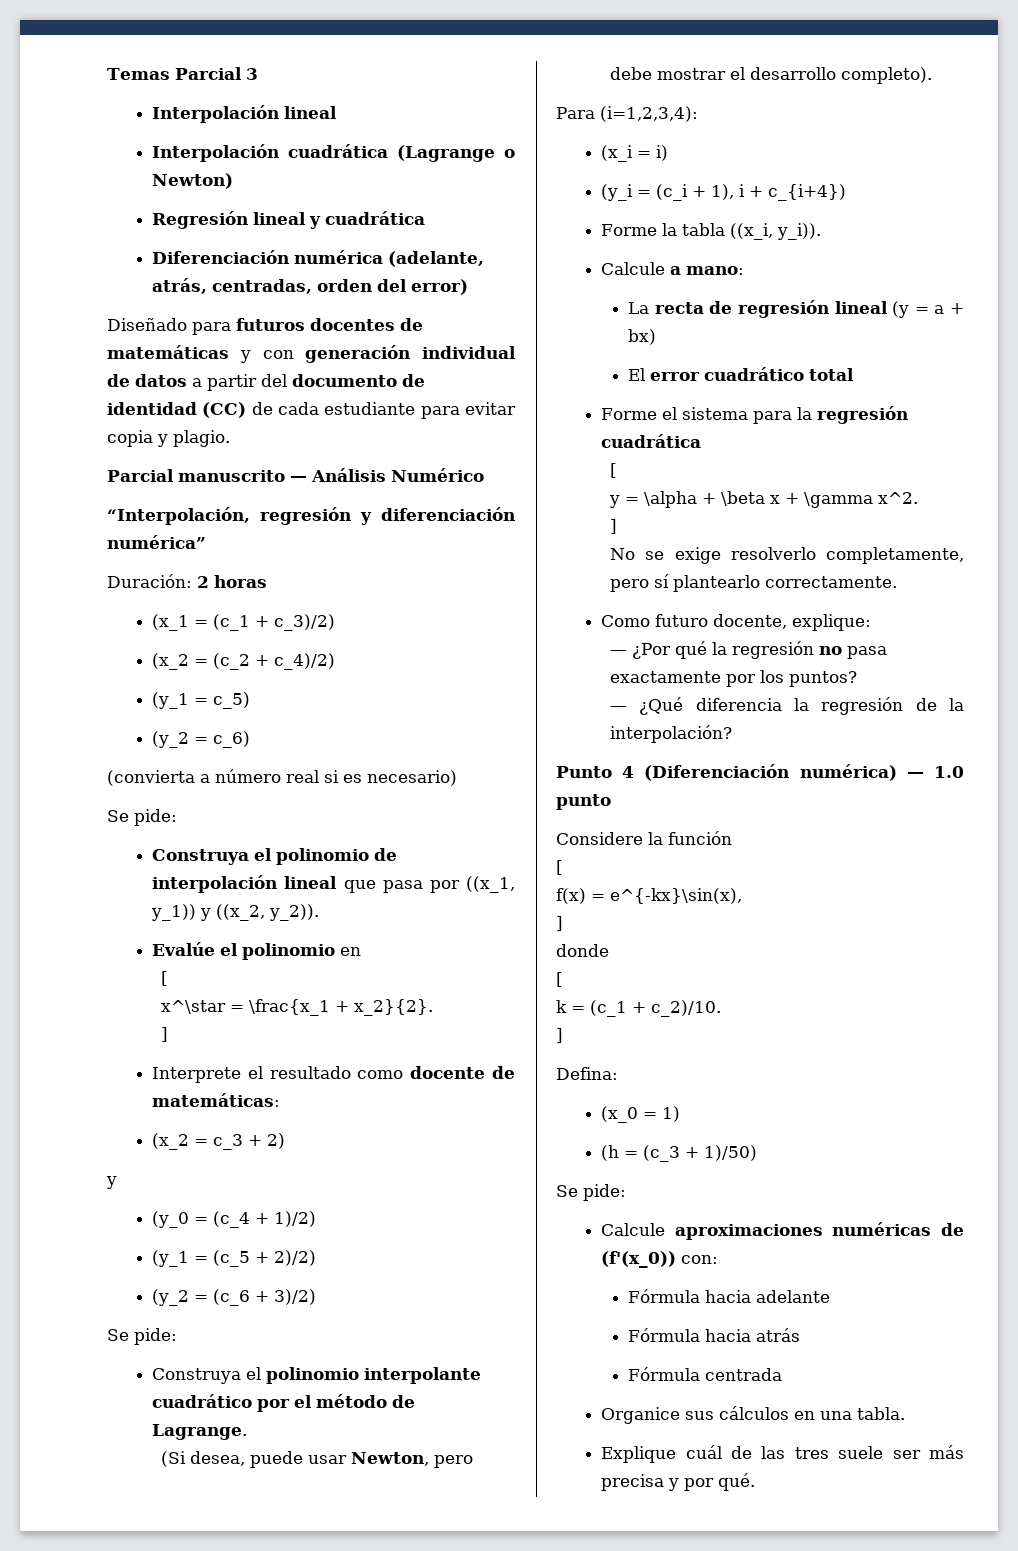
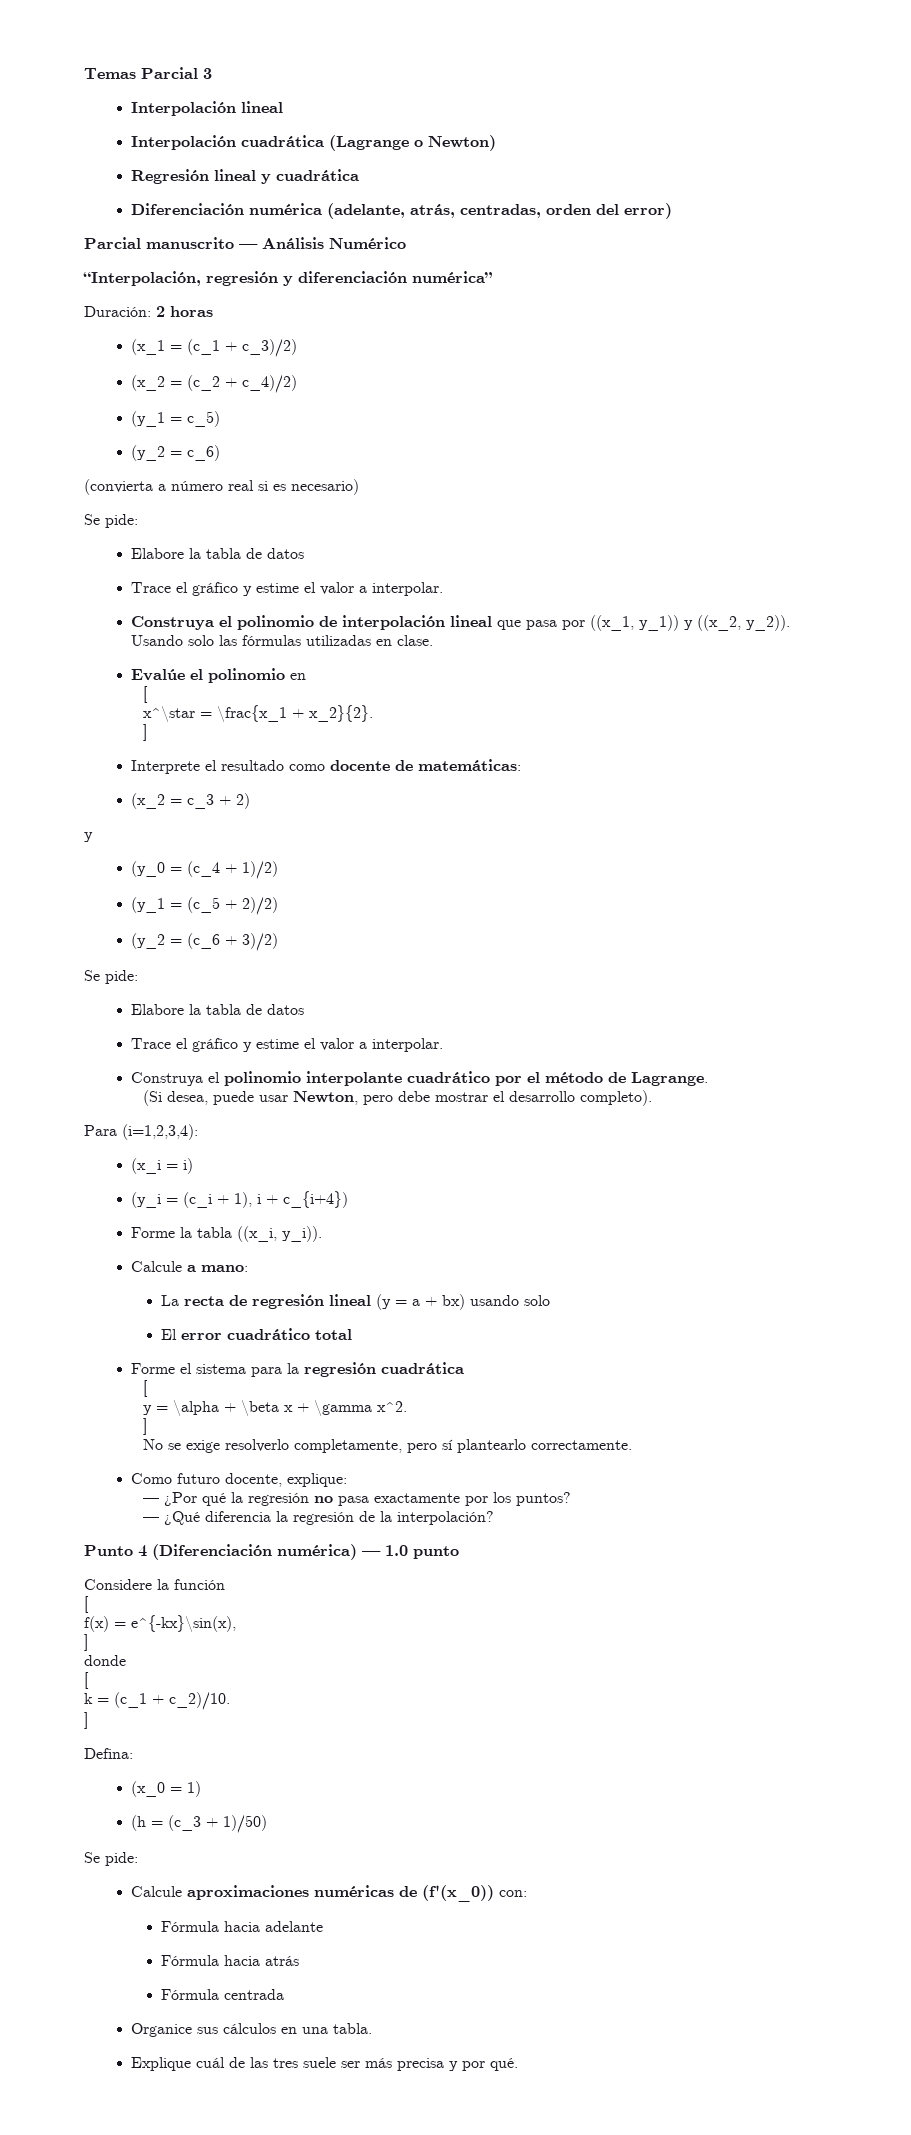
[107,318,423,335] [107,345,516,363] [107,374,425,391] [107,402,516,419] [107,430,230,447] // Diseñado para futuros docentes de matemáticas y con generación individual de datos a partir del documento de identidad (CC) de cada estudiante para evitar copia y plagio. -> (673, 211) none
(177, 817) none -> [131,548,305,559] [131,582,444,596] // Elabore la tabla de datos // Trace el gráfico y estime el valor a interpolar.
(320, 912) none -> [131,635,434,646] Usando solo las fórmulas utilizadas en clase.
(177, 1336) none -> [131,1004,305,1015] [131,1038,444,1052] // Elabore la tabla de datos // Trace el gráfico y estime el valor a interpolar.
(657, 337) none -> [469,1295,550,1306] usando solo

